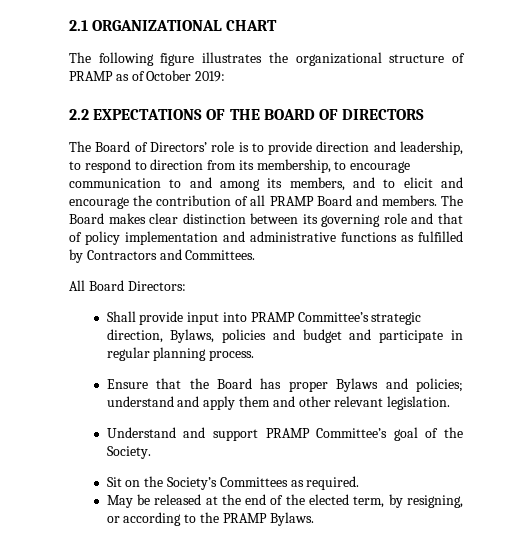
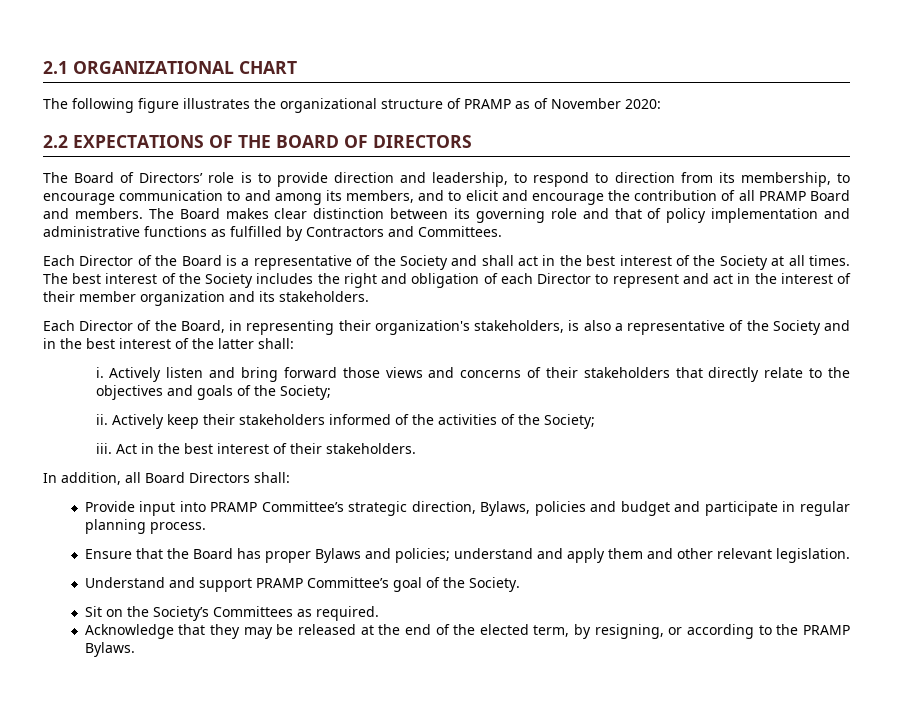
[146,70,226,82] October 2019: -> [551,98,661,109] November 2020:
[69,280,186,291] [106,311,184,325] All Board Directors: // Shall provide -> [43,255,851,270] [43,273,851,288] [43,291,369,306] [43,320,851,335] [43,338,294,349] [95,367,850,382] [95,385,331,400] [95,414,595,429] [95,443,416,454] [43,472,290,485] [84,501,135,512] Each Director of the Board is a representative of the Society and shall act in the best interest of the Society at all times. The best interest of the Society includes the right and obligation of each Director to represent and act in the interest of their member organization and its stakeholders. // Each Director of the Board, in representing their organization's stakeholders, is also a representative of the Society and in the best interest of the latter shall: // i. Actively listen and bring forward those views and concerns of their stakeholders that directly relate to the objectives and goals of the Society; // ii. Actively keep their stakeholders informed of the activities of the Society; // iii. Act in the best interest of their stakeholders. // In addition, all Board Directors shall: // Provide
[106,495,133,508] May -> [84,624,273,639] Acknowledge that they may

